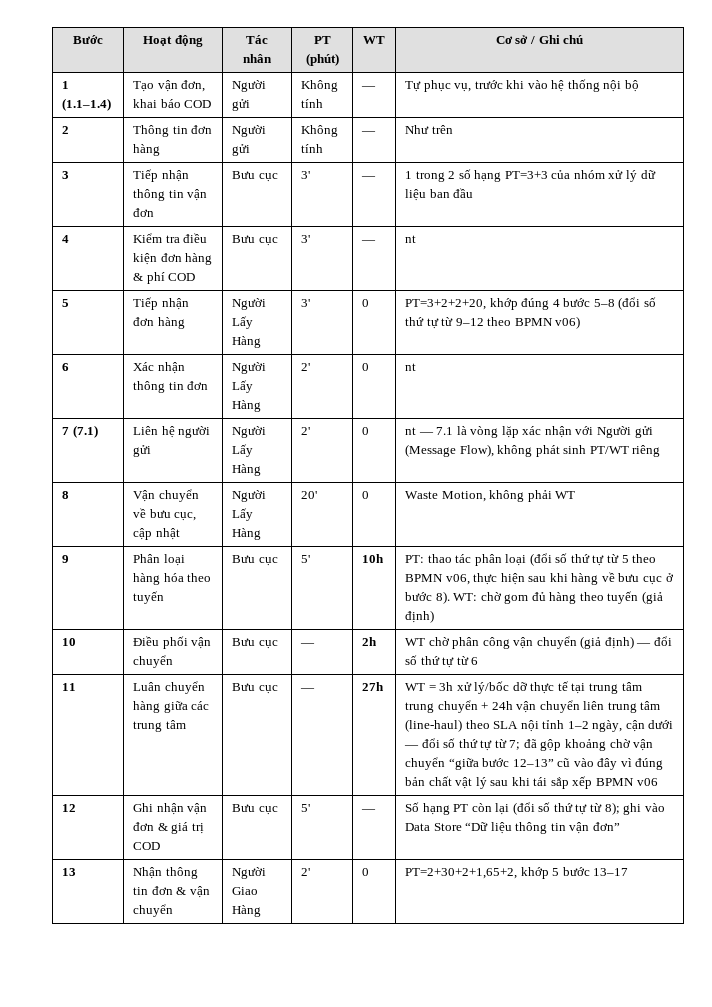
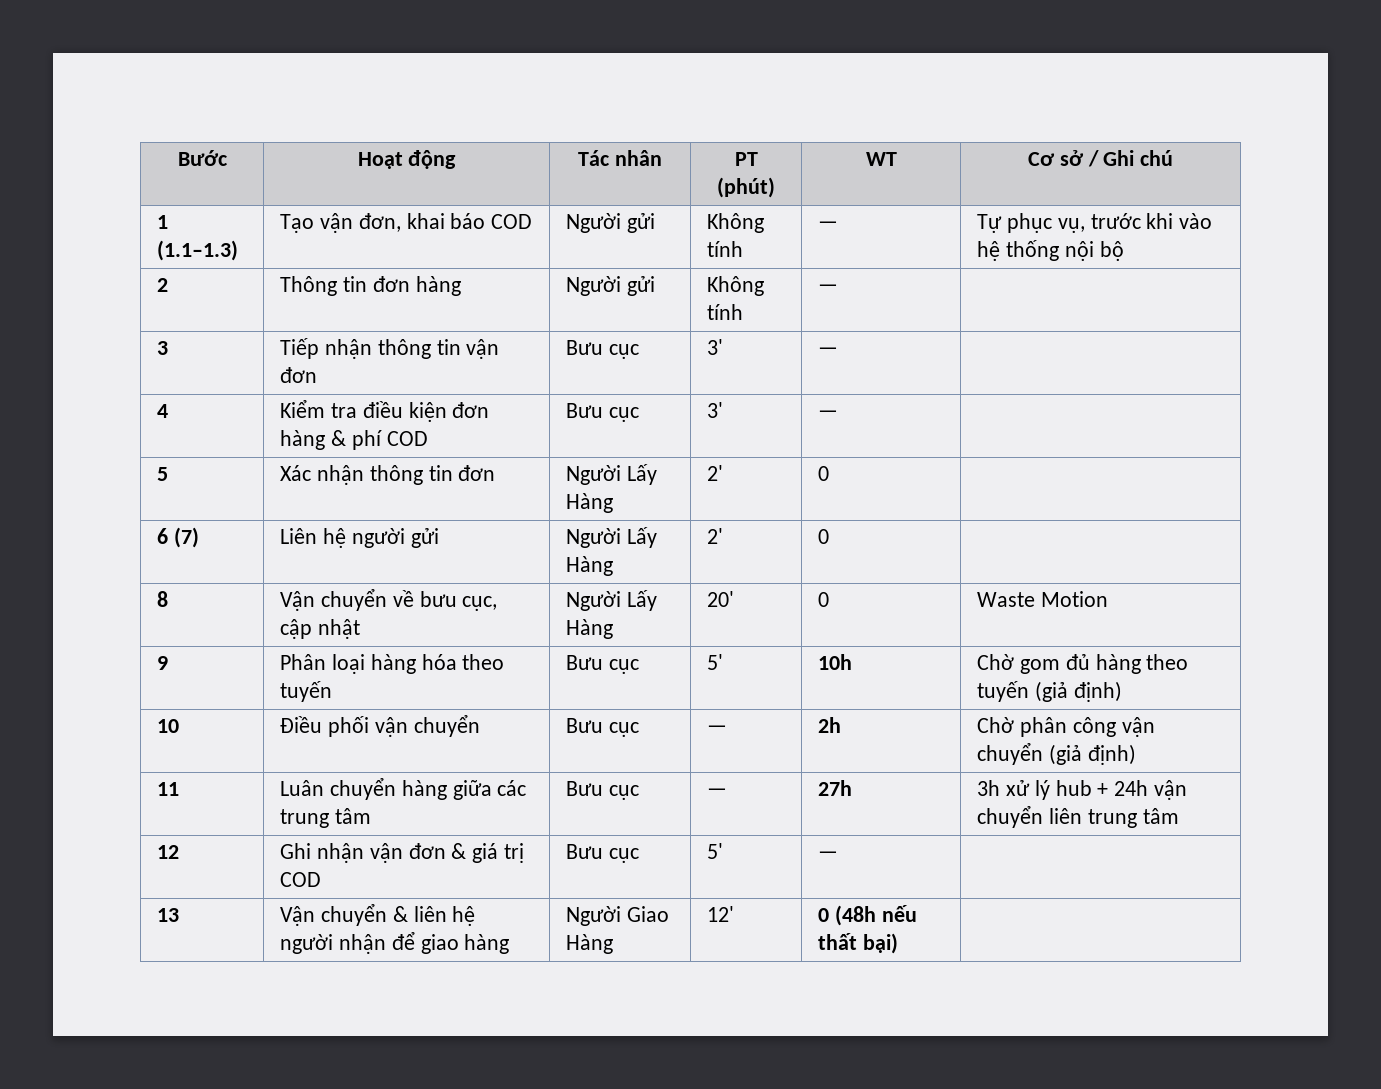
[62,98,112,111] (1.1–1.4) -> [157,240,239,261] (1.1–1.3)
[405,125,453,134] Như trên -> (839, 288) none
[405,169,656,182] [405,188,474,201] 1 trong 2 số hạng PT=3+3 của nhóm xử lý dữ liệu ban đầu -> (839, 351) none
[405,235,417,243] [62,299,70,307] [133,297,189,310] [133,317,185,329] [232,298,267,310] [232,316,254,329] [232,336,262,348] [301,299,311,307] [362,299,370,307] [405,297,656,310] [405,316,581,329] [62,363,70,371] nt // 5 | Tiếp nhận đơn hàng | Người Lấy Hàng | 3' | 0 | PT=3+2+2+20, khớp đúng 4 bước 5–8 (đổi số thứ tự từ 9–12 theo BPMN v06) // 6 -> [157,467,169,481] // 5
[405,363,417,371] [62,425,98,438] nt // 7 (7.1) -> [157,527,199,548] // 6 (7)
[405,426,653,438] [405,444,661,457] nt — 7.1 là vòng lặp xác nhận với Người gửi (Message Flow), không phát sinh PT/WT riêng -> (830, 536) none
[441,490,576,502] Motion, không phải WT -> [1040,591,1108,607] Motion
[405,553,657,566] [405,572,674,585] [405,591,502,604] PT: thao tác phân loại (đổi số thứ tự từ 5 theo BPMN v06, thực hiện sau khi hàng về bưu cục ở bước 8). WT: chờ -> [977,654,1015,670] Chờ
[405,637,450,646] WT chờ -> [977,717,1015,733] Chờ
[636,636,672,646] [405,655,479,668] — đổi số thứ tự từ 6 -> (1136, 754) none
[405,681,642,694] [405,700,478,713] WT = 3h xử lý/bốc dỡ thực tế tại trung tâm trung chuyển -> [977,780,1092,800] 3h xử lý hub
[405,719,674,732] [404,738,654,751] [405,757,664,770] [405,776,658,789] (line-haul) theo SLA nội tỉnh 1–2 ngày, cận dưới — đổi số thứ tự từ 7; đã gộp khoảng chờ vận chuyển “giữa bước 12–13” cũ vào đây vì đúng bản chất vật lý sau khi tái sắp xếp BPMN v06 -> (1179, 816) none
[405,802,665,815] [405,822,620,834] [62,868,77,876] [133,867,198,879] [133,886,210,898] [133,904,174,917] Số hạng PT còn lại (đổi số thứ tự từ 8); ghi vào Data Store “Dữ liệu thông tin vận đơn” // 13 | Nhận thông tin đơn & vận chuyển -> [157,908,180,922] [280,904,476,926] [280,932,510,954] // 13 | Vận chuyển & liên hệ người nhận để giao hàng
[301,868,311,876] [362,868,370,876] [405,867,629,879] 2' | 0 | PT=2+30+2+1,65+2, khớp 5 bước 13–17 -> [707,906,735,922] [818,905,917,926] [818,933,898,954] 12' | 0 (48h nếu thất bại) |

